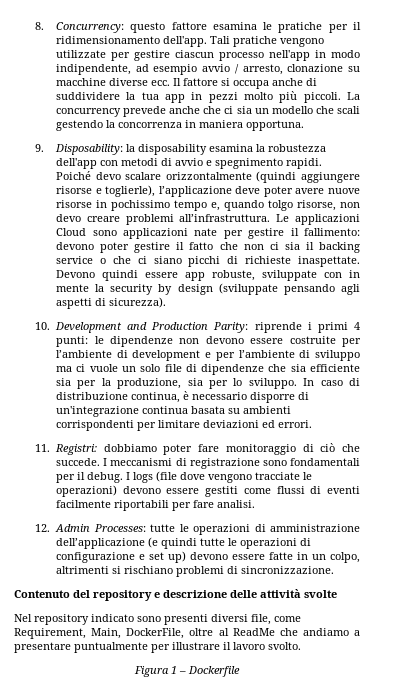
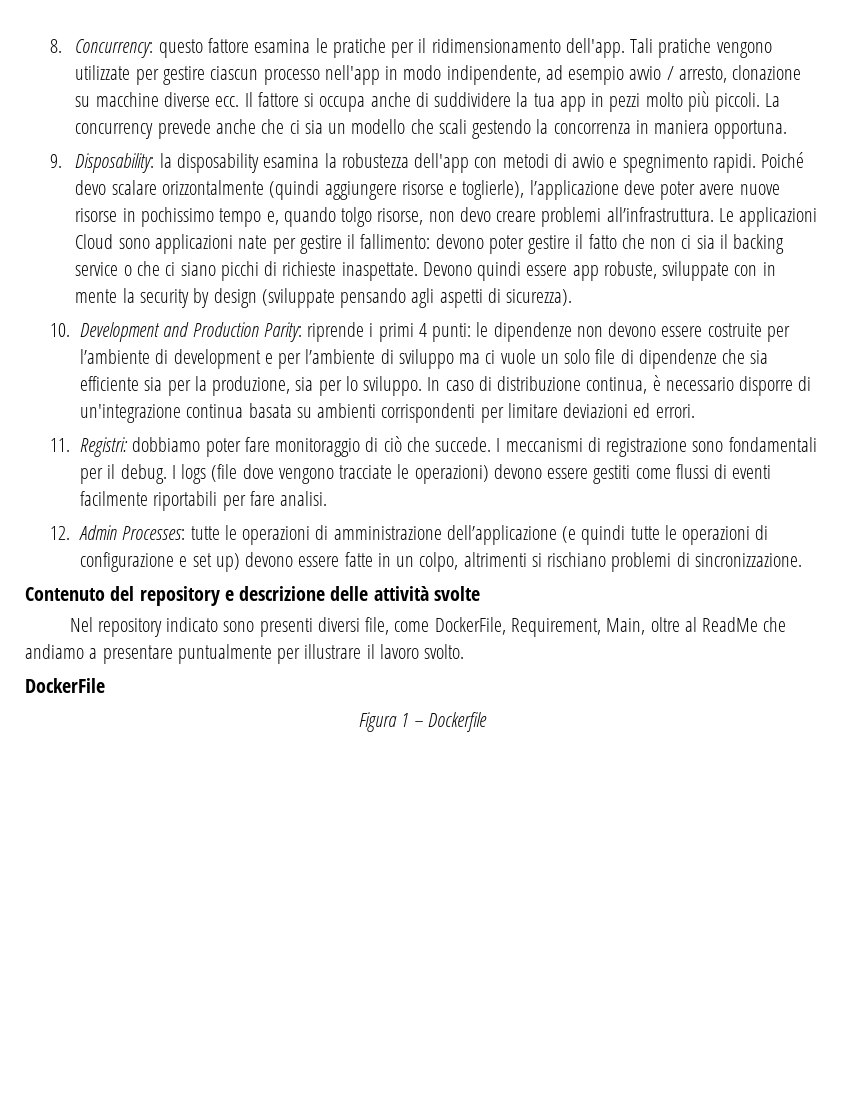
(301, 619) none -> [434,617,506,635] DockerFile,
[126,628,185,639] DockerFile, -> (646, 626) none
(301, 646) none -> [25,678,105,693] // DockerFile

